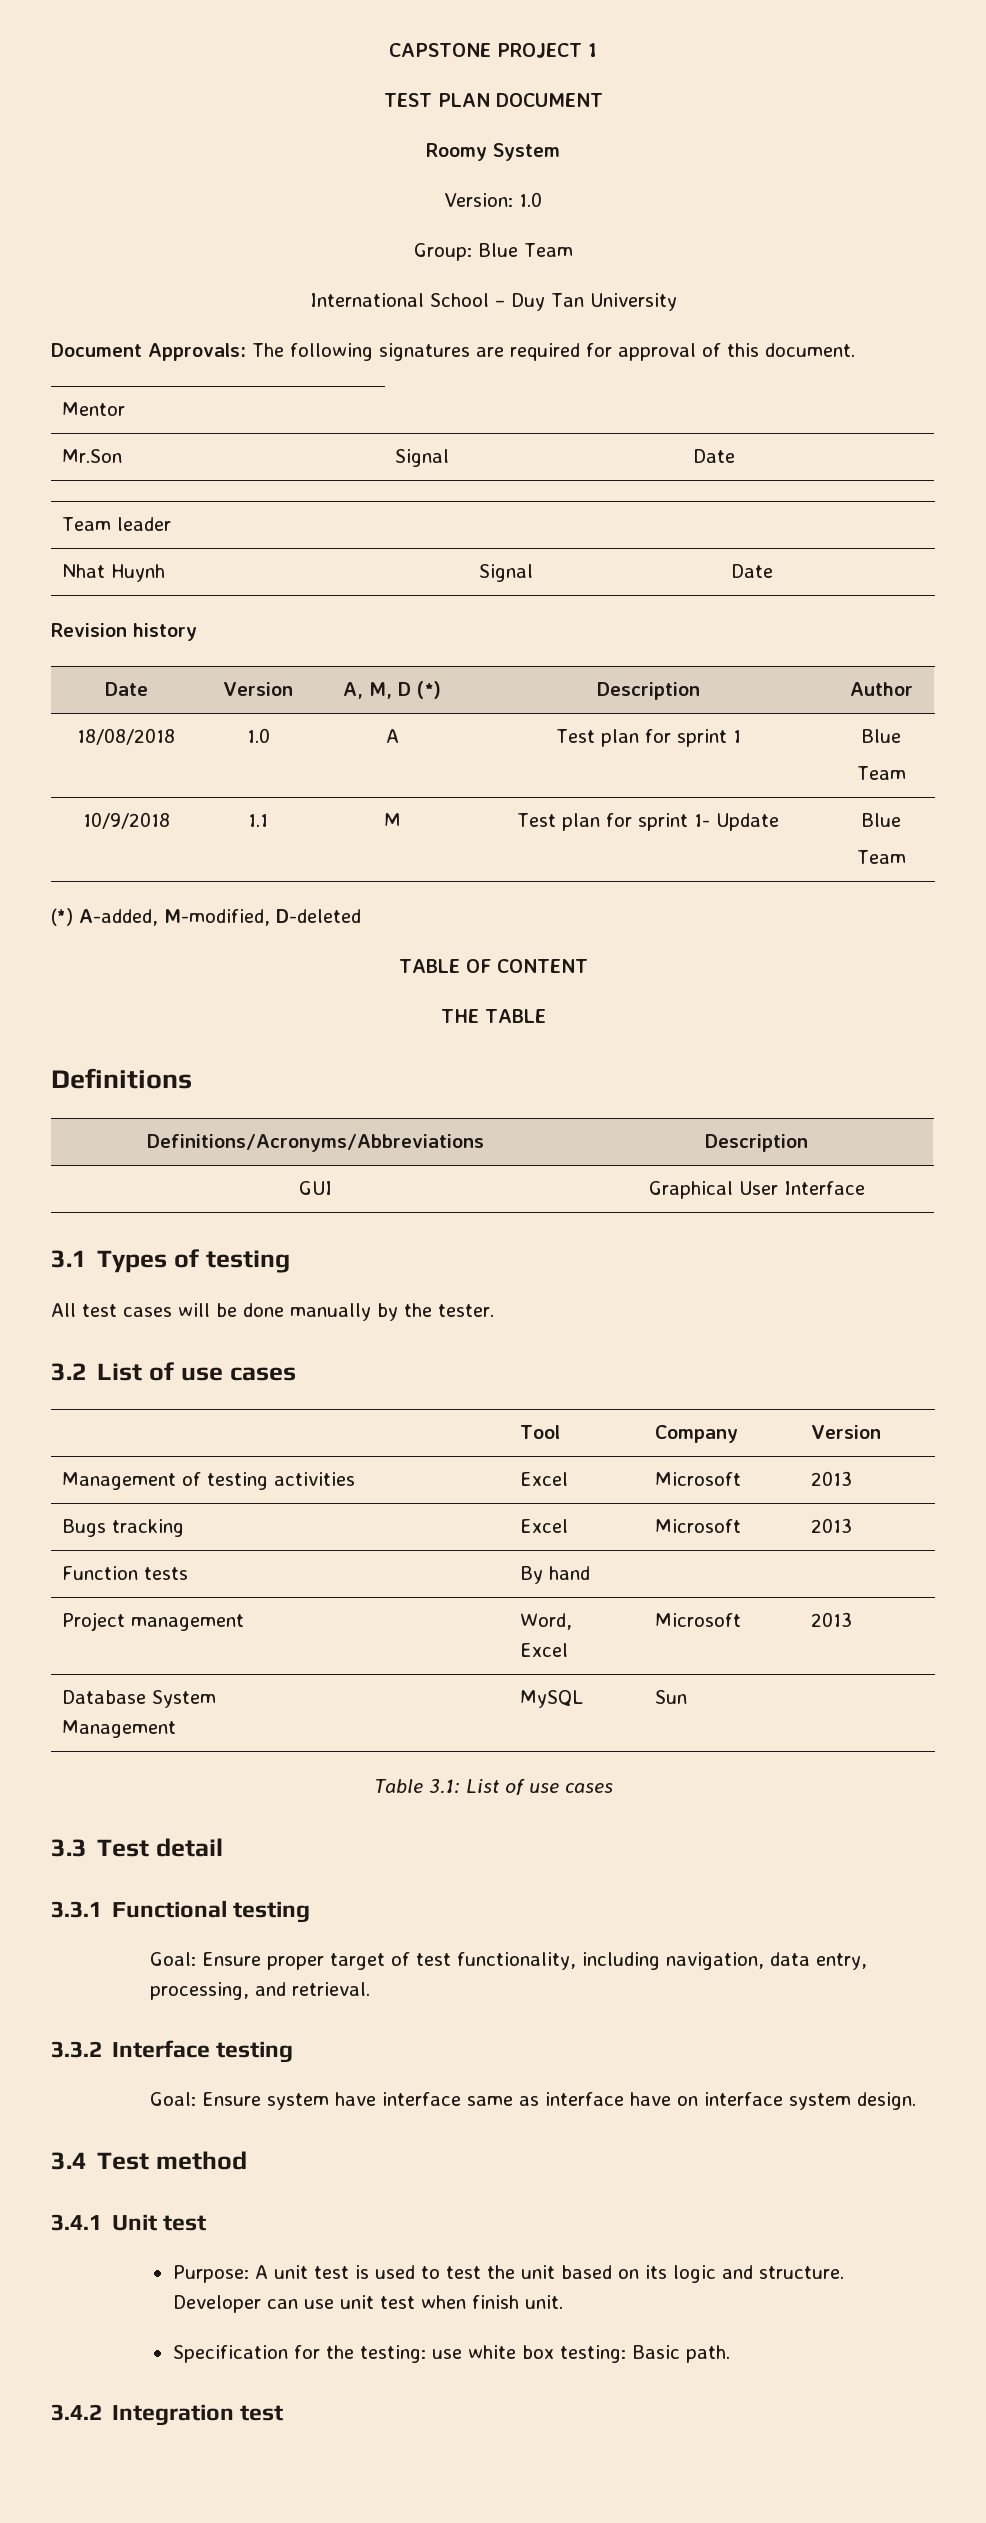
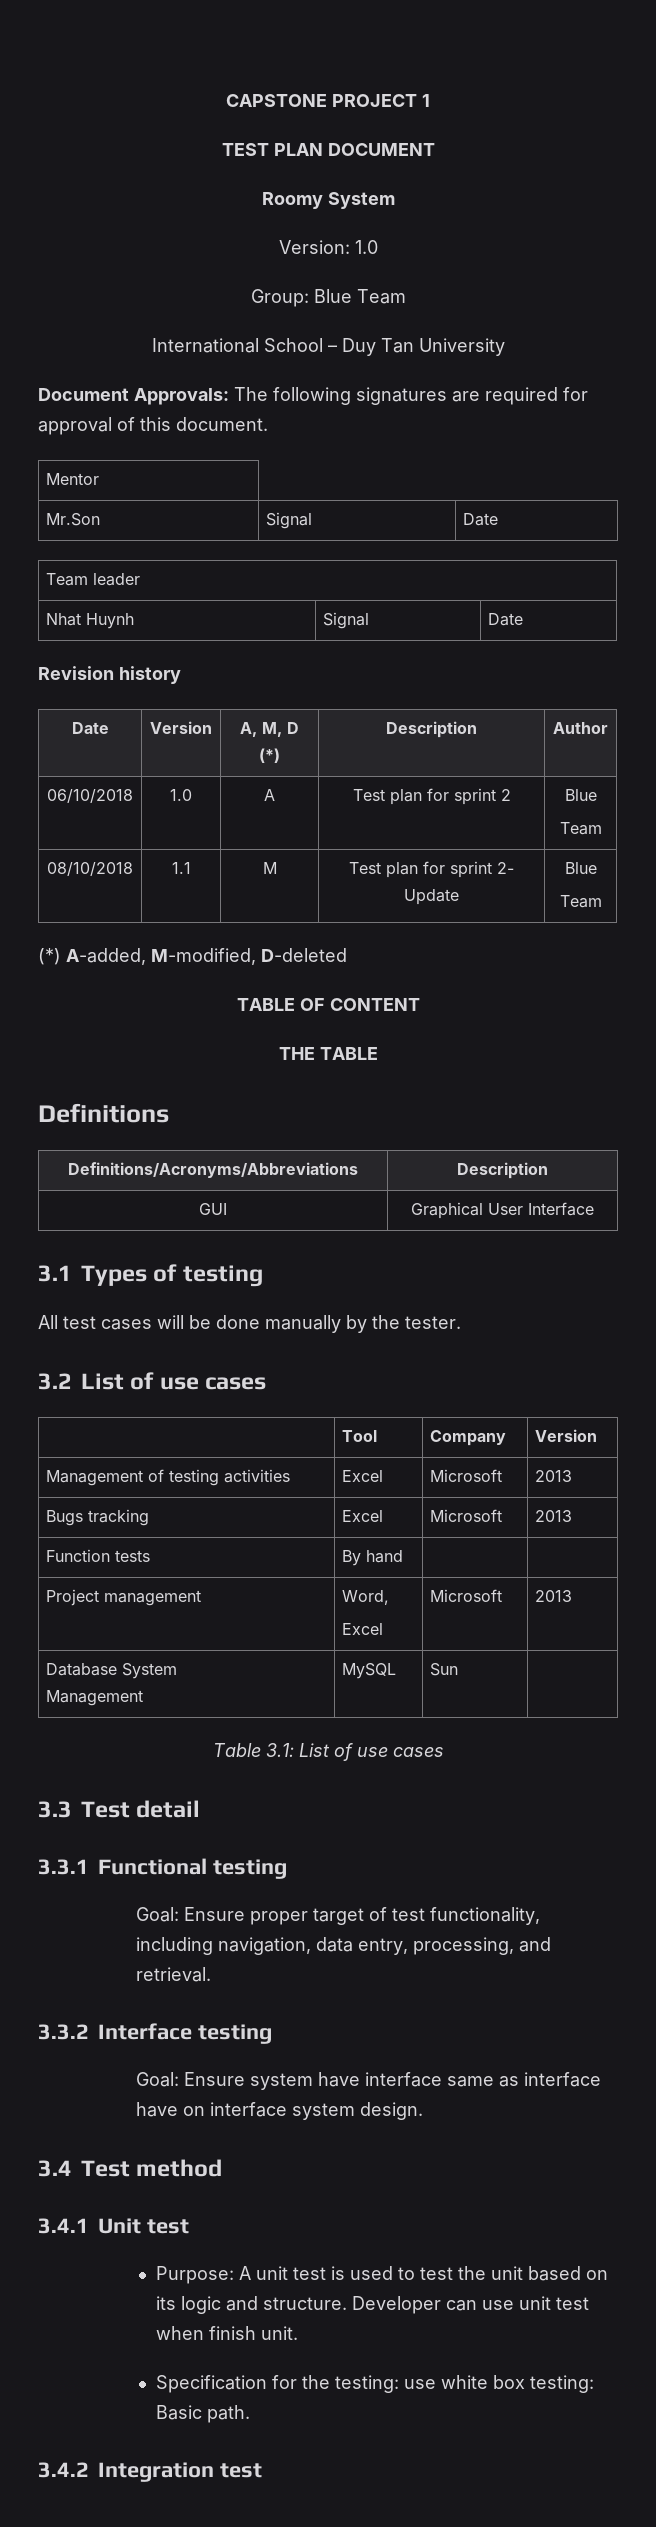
[77,728,175,745] 18/08/2018 -> [47,789,133,803] 06/10/2018
[732,730,741,743] [861,729,901,743] [856,766,906,780] [82,812,170,829] 1 | Blue // Team // 10/9/2018 -> [500,789,511,801] [564,789,597,801] [559,822,602,835] [47,862,133,876] 2 | Blue // Team // 08/10/2018
[693,814,710,827] 1- -> [497,862,514,874] 2-

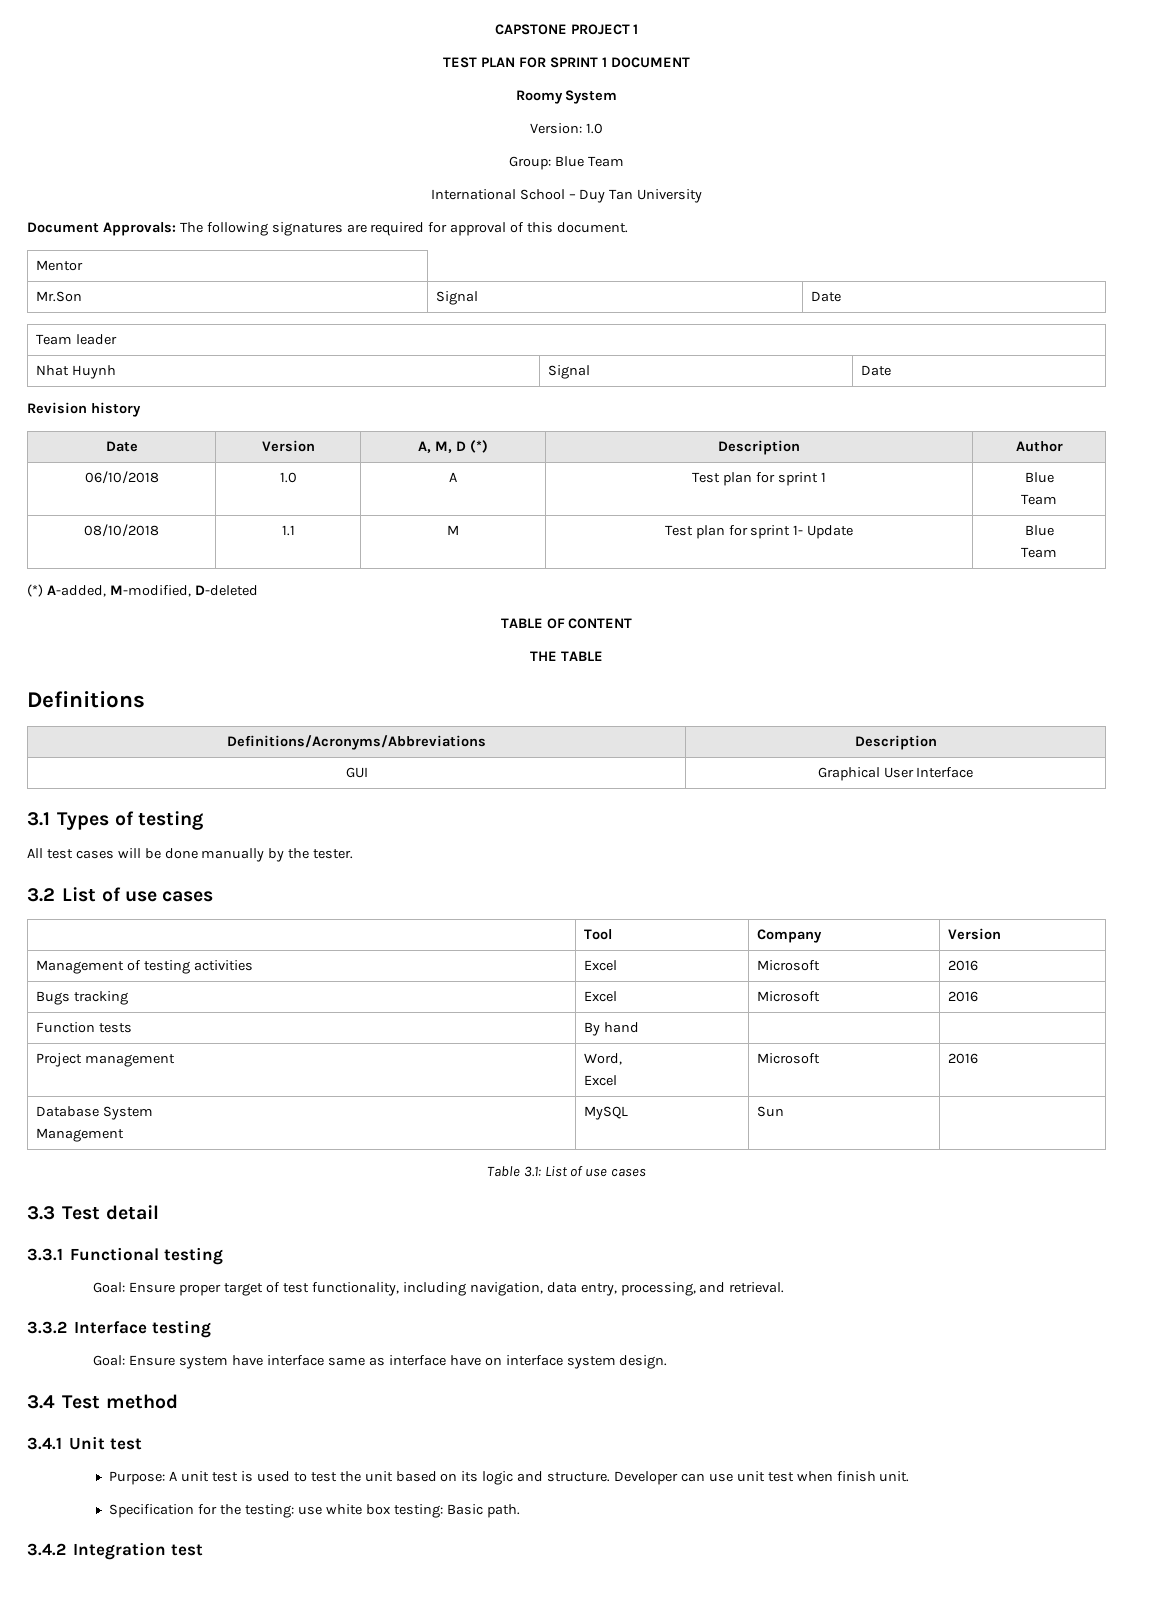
(323, 149) none -> [519,57,607,68] FOR SPRINT 1
[500,789,511,801] 2 -> [820,472,826,482] 1
[497,862,514,874] 2- -> [793,525,804,535] 1-
[535,1470,573,1482] 2013 -> [948,960,979,971] 2016
[535,1510,573,1522] 2013 -> [948,991,979,1002] 2016
[535,1590,573,1602] 2013 -> [948,1053,979,1064] 2016

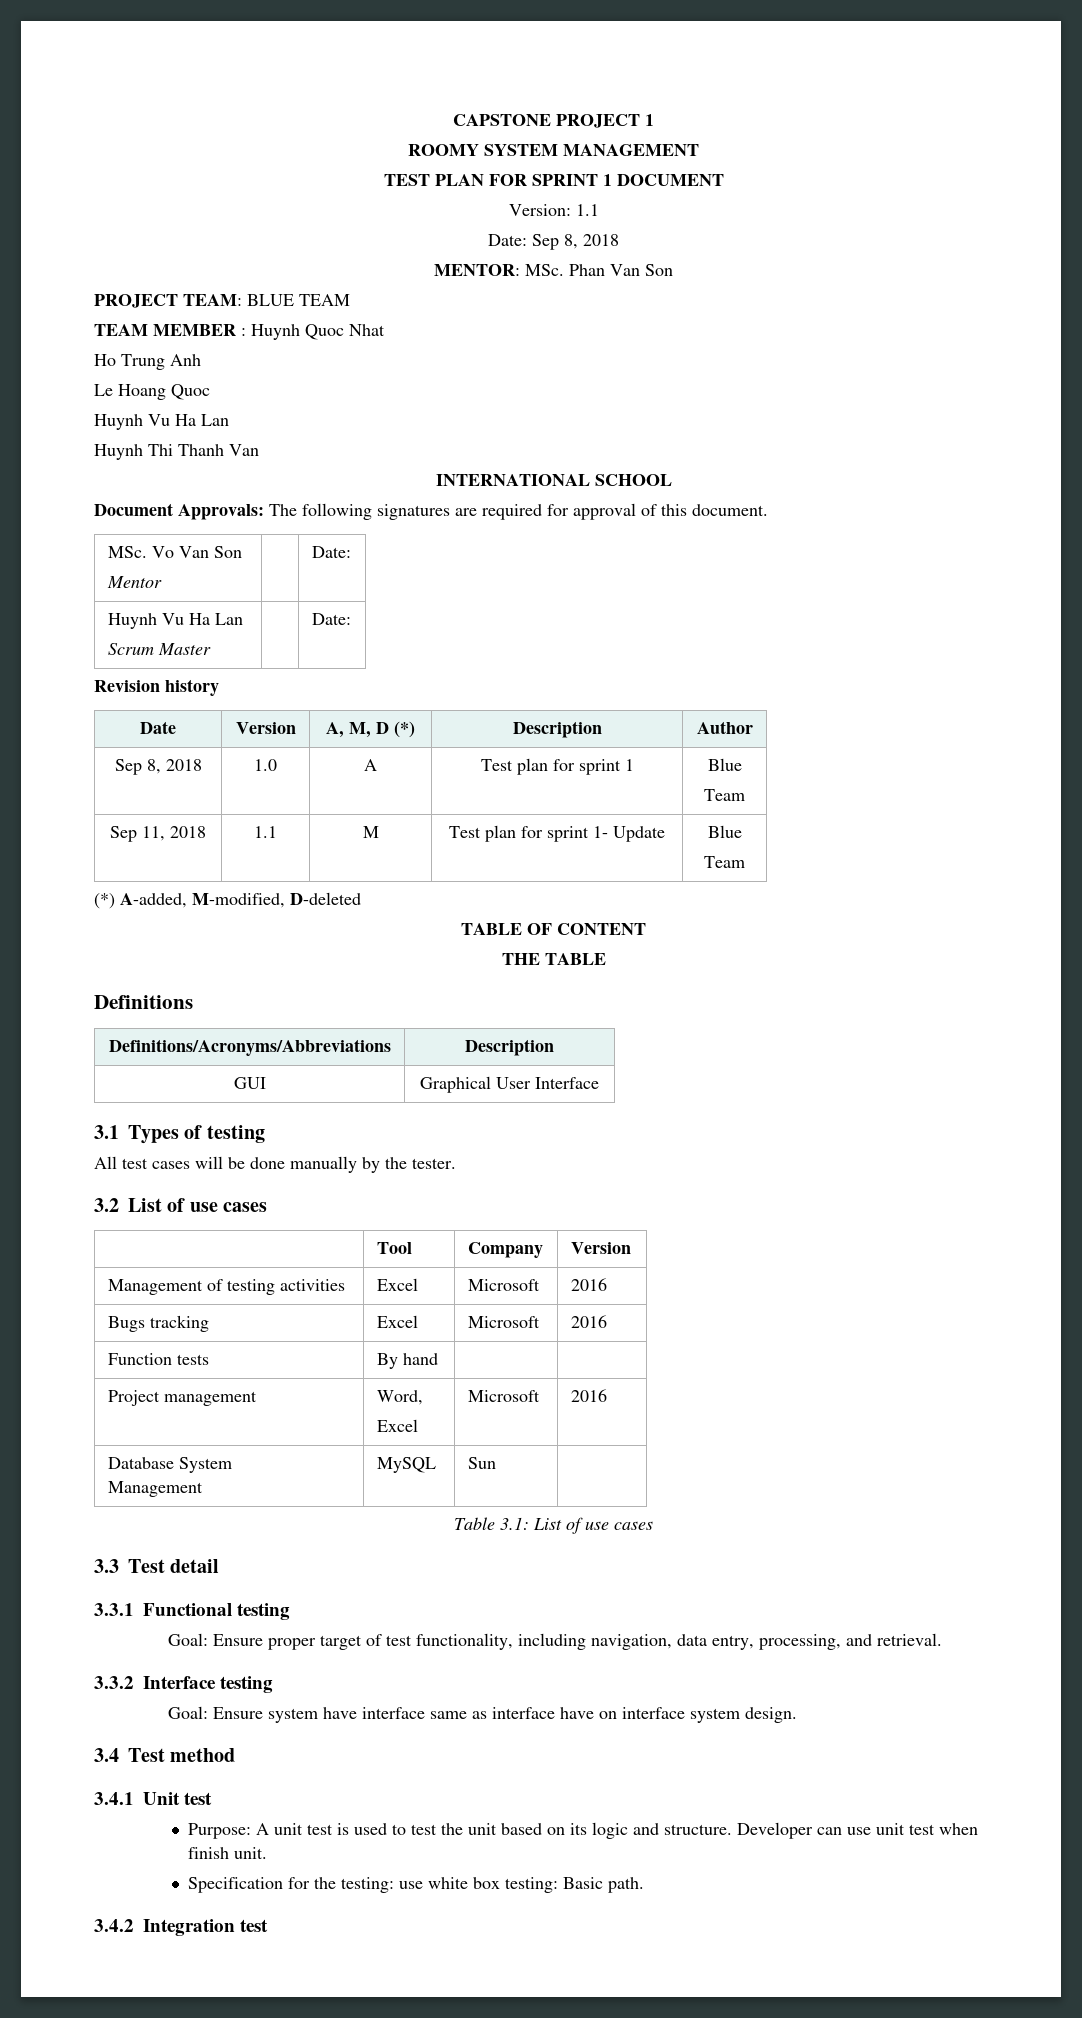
(639, 29) none -> [408,144,699,156] // ROOMY SYSTEM MANAGEMENT
[515,90,618,104] [530,123,603,134] [509,156,624,170] [430,189,703,203] Roomy System // Version: 1.0 // Group: Blue Team // International School – Duy Tan University -> [508,204,599,216] [488,234,619,250] [434,264,673,276] [94,294,350,308] [94,324,385,340] [94,354,201,370] [94,384,210,400] [94,414,229,430] [94,444,259,460] [435,474,672,486] Version: 1.1 // Date: Sep 8, 2018 // MENTOR: MSc. Phan Van Son // PROJECT TEAM: BLUE TEAM // TEAM MEMBER : Huynh Quoc Nhat // Ho Trung Anh // Le Hoang Quoc // Huynh Vu Ha Lan // Huynh Thi Thanh Van // INTERNATIONAL SCHOOL
[36,260,84,271] [36,291,83,302] [436,291,479,305] [811,291,842,302] [36,334,118,345] [36,365,117,379] [548,365,591,379] [861,365,892,376] Mentor // Mr.Son | Signal | Date // Team leader // Nhat Huynh | Signal | Date -> [107,546,242,558] [106,576,162,588] [311,546,351,558] [107,613,243,629] [107,643,211,655] [311,613,351,625] MSc. Vo Van Son // Mentor | | Date: // Huynh Vu Ha Lan // Scrum Master | | Date:
[84,471,159,484] 06/10/2018 -> [114,759,202,775] Sep 8, 2018
[84,524,159,537] 08/10/2018 -> [110,826,206,842] Sep 11, 2018

